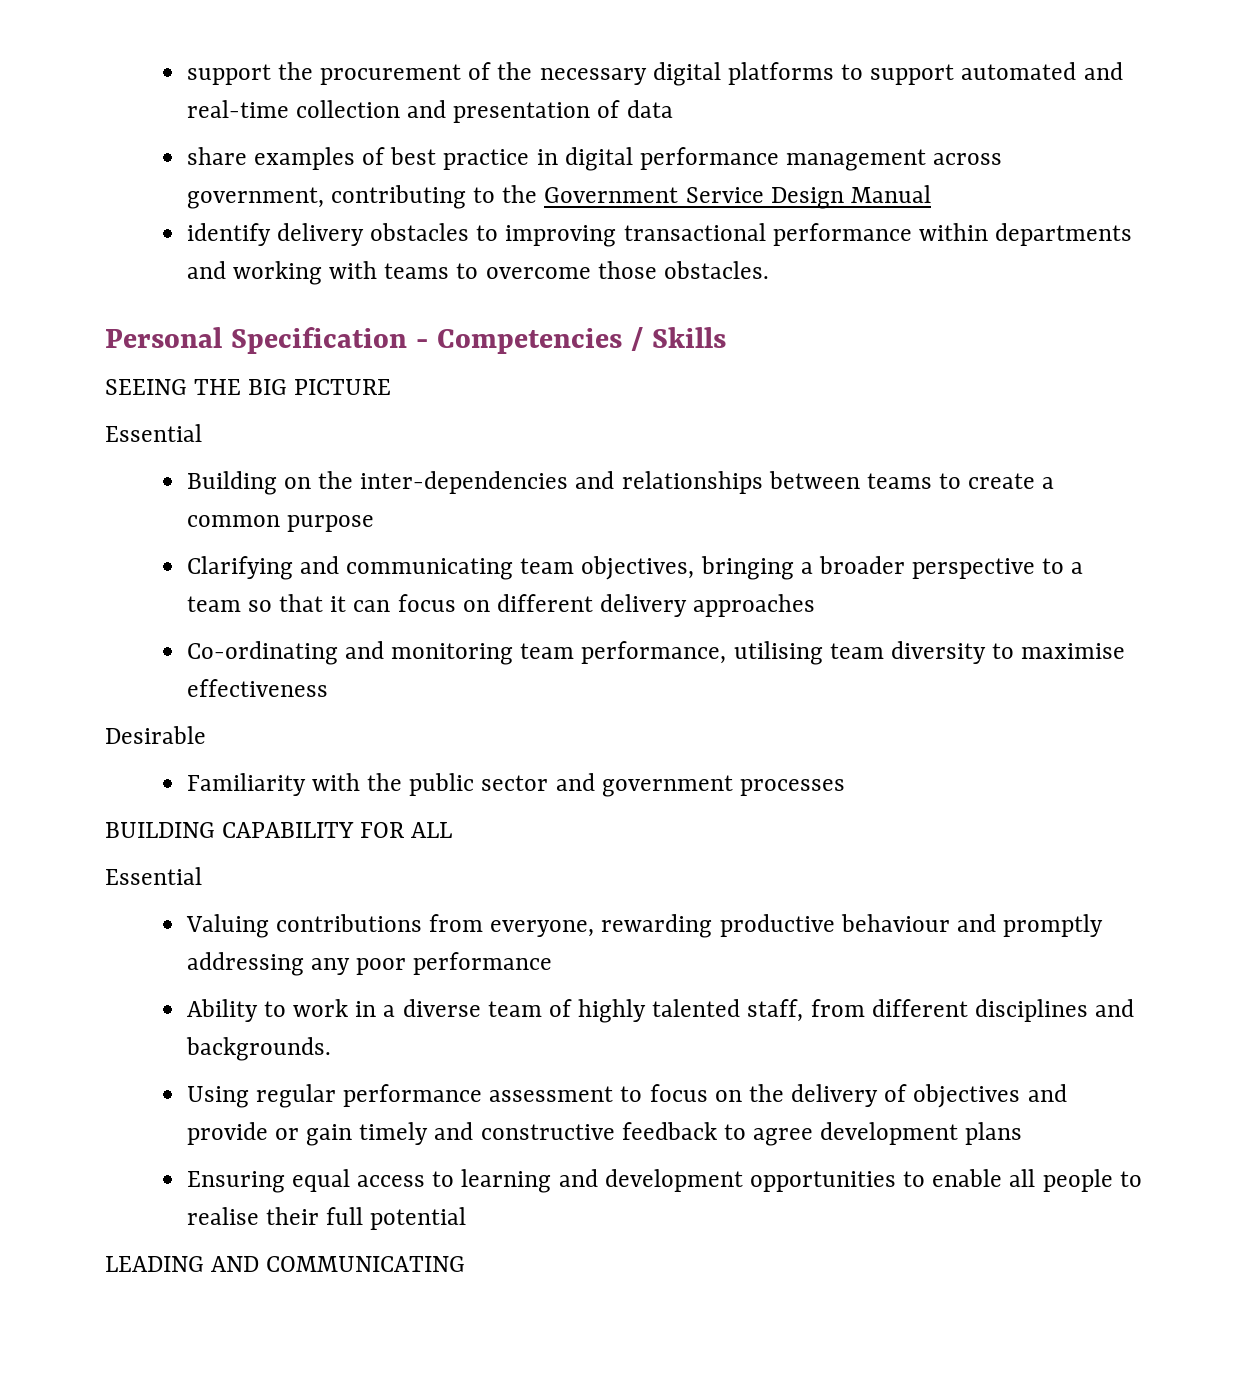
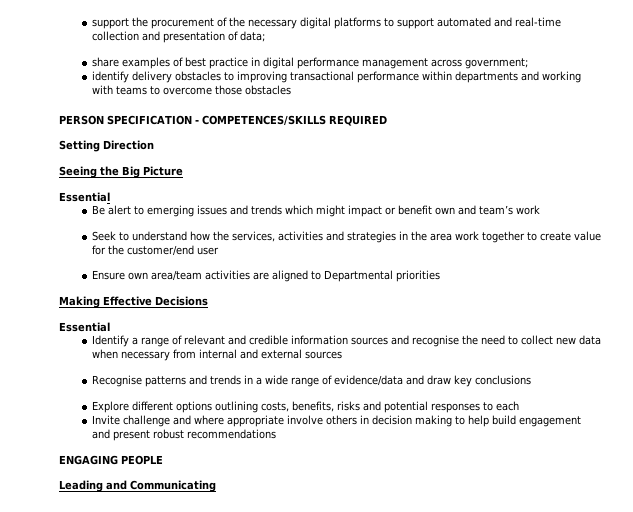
[626,100,673,118] data -> [239,31,265,42] data;
[186,185,931,209] government, contributing to the Government Service Design Manual -> [464,58,528,69] government;
[663,261,769,279] [105,327,726,354] [105,379,392,395] [105,424,202,442] [186,471,1055,495] [186,515,375,532] [186,556,1084,580] [186,594,816,617] [186,641,1126,665] [186,679,328,697] [105,726,206,744] [186,773,845,797] [105,822,453,838] [105,867,202,885] [185,914,1104,938] [186,952,553,976] [186,999,1135,1023] [185,1037,331,1061] [186,1084,1067,1108] [186,1122,1023,1146] [186,1169,1142,1193] [186,1207,467,1230] [105,1256,466,1272] obstacles. // Personal Specification - Competencies / Skills // SEEING THE BIG PICTURE // Essential // Building on the inter-dependencies and relationships between teams to create a common purpose // Clarifying and communicating team objectives, bringing a broader perspective to a team so that it can focus on different delivery approaches // Co-ordinating and monitoring team performance, utilising team diversity to maximise effectiveness // Desirable // Familiarity with the public sector and government processes // BUILDING CAPABILITY FOR ALL // Essential // Valuing contributions from everyone, rewarding productive behaviour and promptly addressing any poor performance // Ability to work in a diverse team of highly talented staff, from different disciplines and backgrounds. // Using regular performance assessment to focus on the delivery of objectives and provide or gain timely and constructive feedback to agree development plans // Ensuring equal access to learning and development opportunities to enable all people to realise their full potential // LEADING AND COMMUNICATING -> [244,85,291,95] [59,115,387,126] [59,140,154,152] [59,166,183,178] [59,192,110,202] [91,205,540,217] [91,231,601,243] [91,245,219,256] [91,270,440,282] [59,296,208,308] [59,322,110,332] [91,335,601,347] [91,349,342,361] [91,375,531,387] [91,401,519,413] [91,415,581,427] [91,429,276,441] [59,455,163,465] [59,480,216,492] obstacles // PERSON SPECIFICATION - COMPETENCES/SKILLS REQUIRED // Setting Direction // Seeing the Big Picture // Essential // Be alert to emerging issues and trends which might impact or benefit own and team’s work // Seek to understand how the services, activities and strategies in the area work together to create value for the customer/end user // Ensure own area/team activities are aligned to Departmental priorities // Making Effective Decisions // Essential // Identify a range of relevant and credible information sources and recognise the need to collect new data when necessary from internal and external sources // Recognise patterns and trends in a wide range of evidence/data and draw key conclusions // Explore different options outlining costs, benefits, risks and potential responses to each // Invite challenge and where appropriate involve others in decision making to help build engagement and present robust recommendations // ENGAGING PEOPLE // Leading and Communicating

